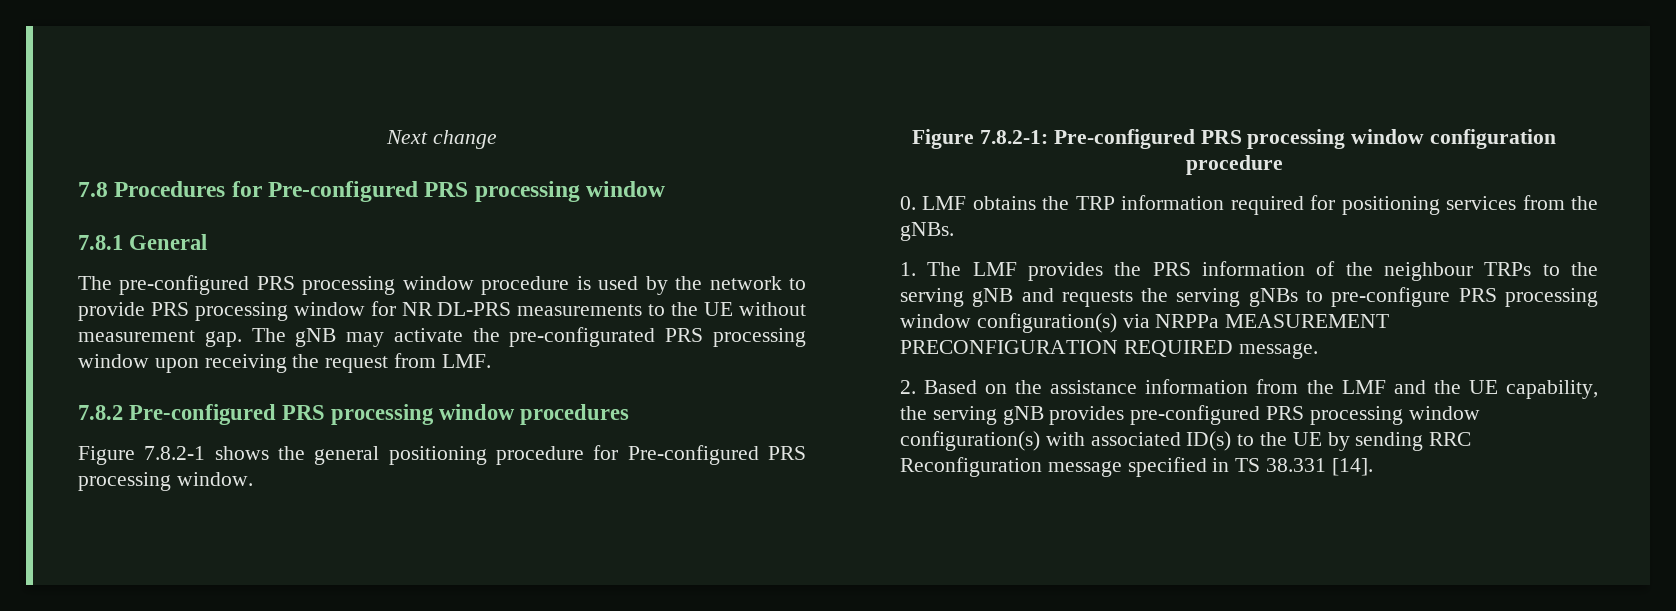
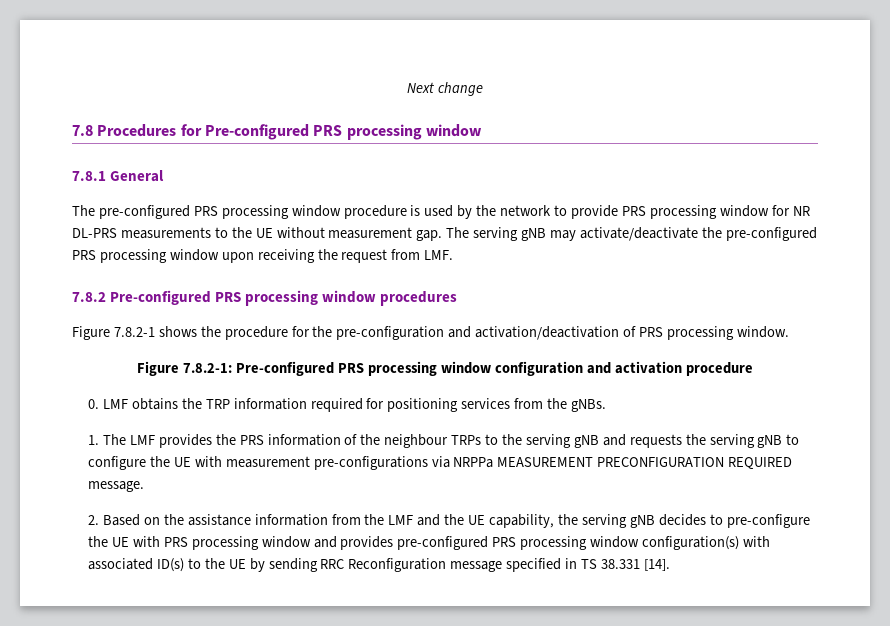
(286, 335) none -> [473,227,519,241] serving
[393,327,656,347] activate the pre-configurated -> [579,227,817,241] activate/deactivate the pre-configured
[314,445,759,465] general positioning procedure for Pre-configured -> [224,326,637,340] procedure for the pre-configuration and activation/deactivation of
(1556, 139) none -> [586,361,682,374] and activation
[1248,287,1598,307] [899,313,1117,333] gNBs to pre-configure PRS processing window configuration(s) -> [757,434,800,448] [88,456,428,470] gNB to configure the UE with measurement pre-configurations
(1044, 415) none -> [658,514,810,528] [88,536,337,550] decides to pre-configure the UE with PRS processing window and

